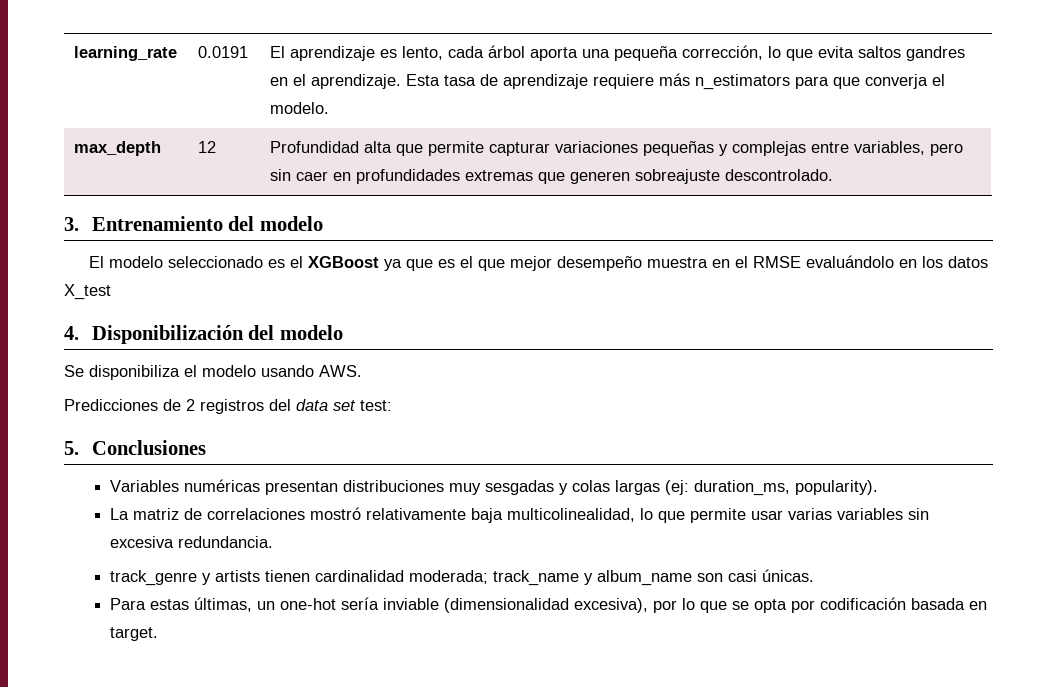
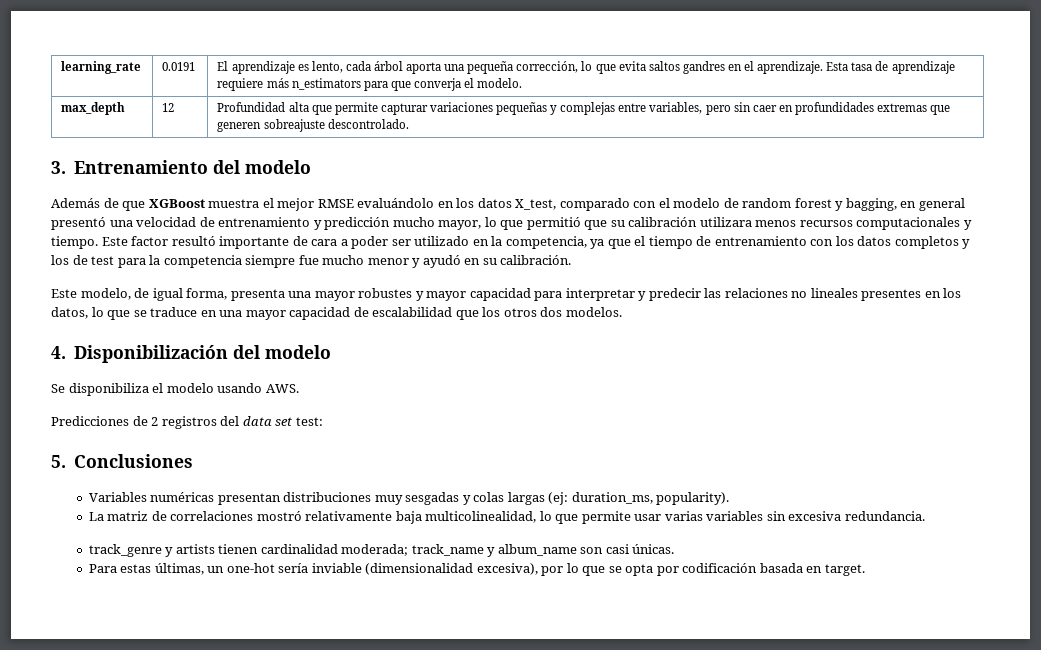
[88,256,748,271] El modelo seleccionado es el XGBoost ya que es el que mejor desempeño muestra en el -> [51,198,315,211] Además de que XGBoost muestra el mejor
[64,284,111,300] X_test -> [515,198,965,211] [51,217,972,230] [51,236,971,249] [51,255,572,268] [51,288,962,301] [51,307,622,320] X_test, comparado con el modelo de random forest y bagging, en general presentó una velocidad de entrenamiento y predicción mucho mayor, lo que permitió que su calibración utilizara menos recursos computacionales y tiempo. Este factor resultó importante de cara a poder ser utilizado en la competencia, ya que el tiempo de entrenamiento con los datos completos y los de test para la competencia siempre fue mucho menor y ayudó en su calibración. // Este modelo, de igual forma, presenta una mayor robustes y mayor capacidad para interpretar y predecir las relaciones no lineales presentes en los datos, lo que se traduce en una mayor capacidad de escalabilidad que los otros dos modelos.

